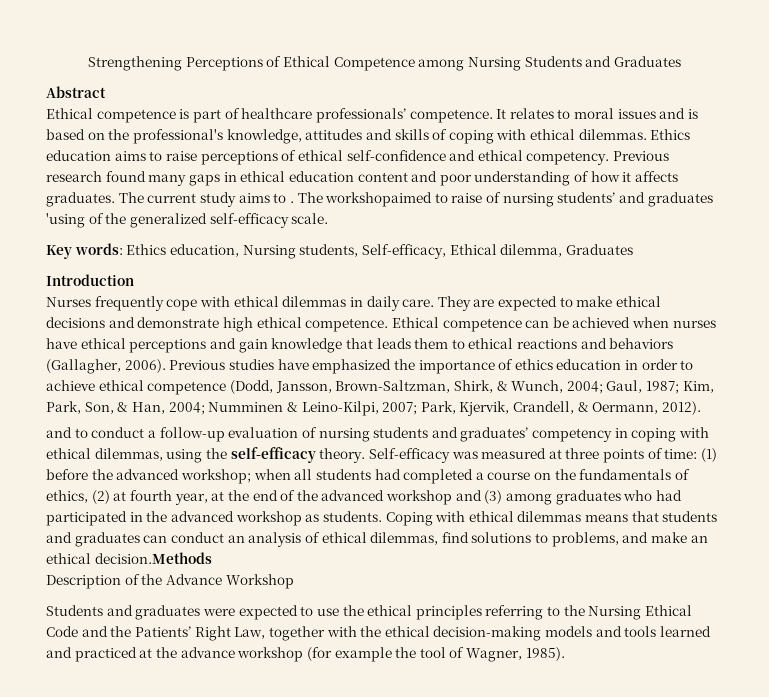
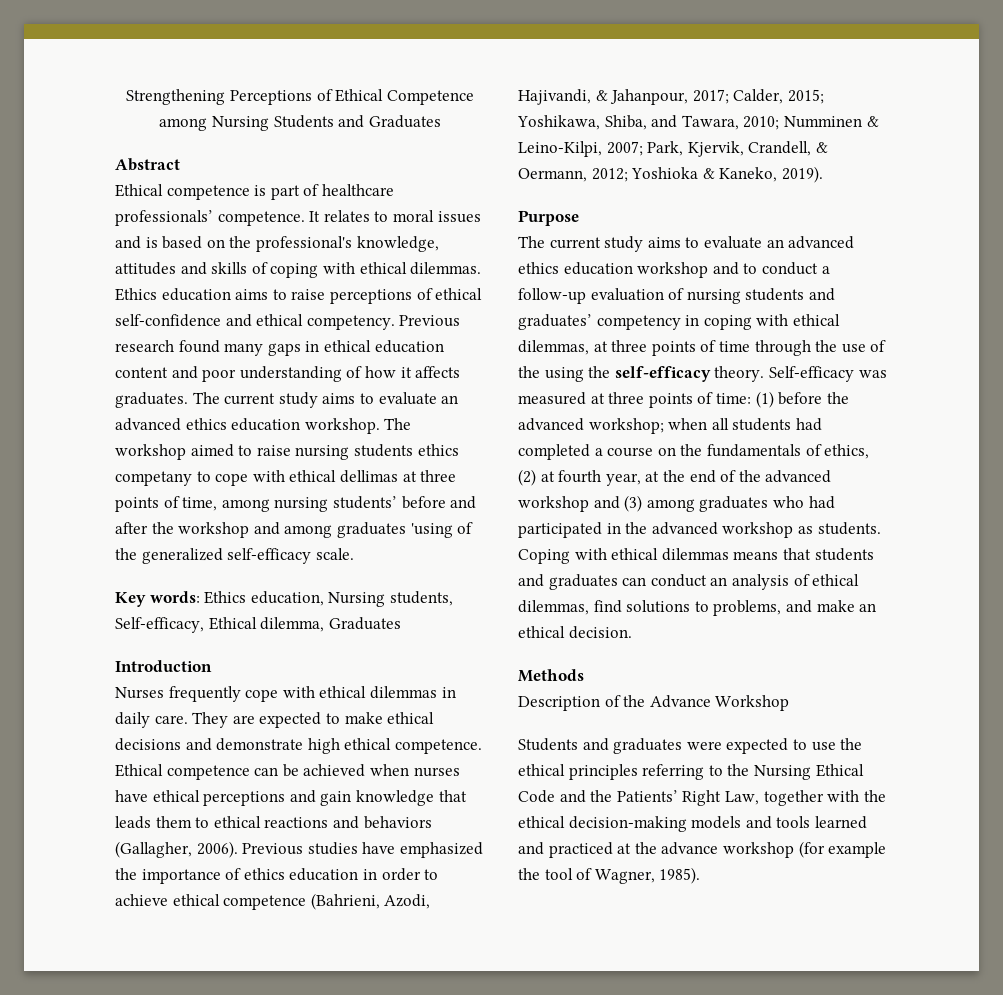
[289,192,646,207] . The workshopaimed to raise of nursing students’ and -> [378,392,459,405] [115,418,412,434] [115,444,459,460] [115,470,457,486] [115,496,477,512] [115,522,333,538] evaluate an advanced ethics education workshop. The workshop aimed to raise nursing students ethics competany to cope with ethical dellimas at three points of time, among nursing students’ before and after the workshop and among
[229,380,714,394] [46,401,205,415] (Dodd, Jansson, Brown-Saltzman, Shirk, & Wunch, 2004; Gaul, 1987; Kim, Park, Son, & Han, 2004; -> [310,893,431,910] [518,89,824,105] [517,115,780,130] (Bahrieni, Azodi, Hajivandi, & Jahanpour, 2017; Calder, 2015; Yoshikawa, Shiba, and Tawara, 2010;
[662,401,702,415] 2012). // -> [591,166,823,183] [518,210,579,226] [518,236,855,252] [518,262,709,278] 2012; Yoshioka & Kaneko, 2019). // Purpose // The current study aims to evaluate an advanced ethics education workshop
(163, 454) none -> [593,340,887,356] [518,366,540,378] at three points of time through the use of the
[94,552,212,564] decision.Methods -> [568,626,632,639] [518,669,584,682] decision. // Methods

